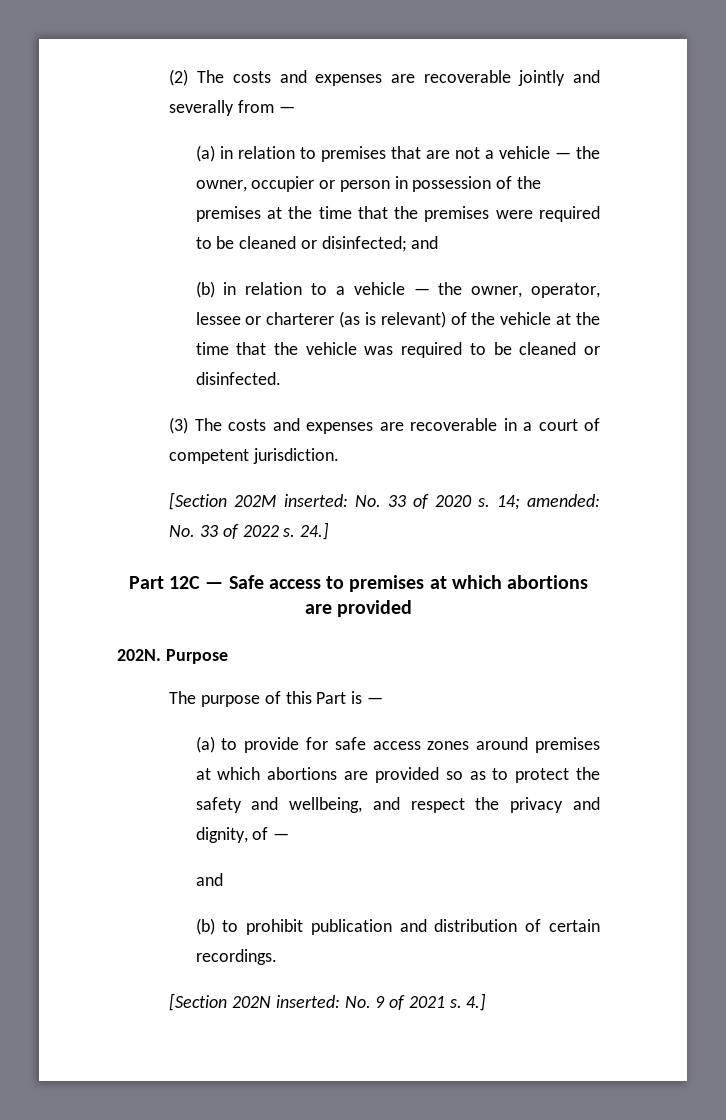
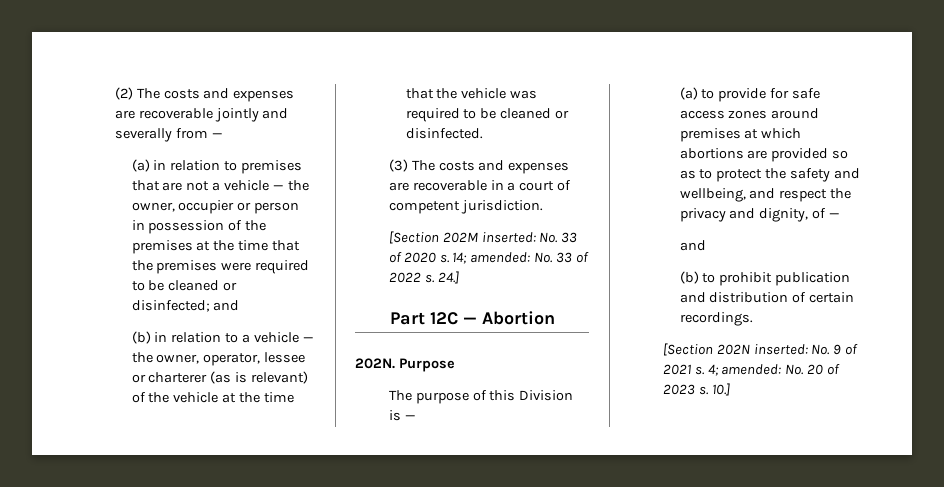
[228,575,589,592] [304,600,413,617] Safe access to premises at which abortions are provided -> [481,311,555,325] Abortion
[316,692,347,704] Part -> [519,390,574,401] Division
[466,993,487,1011] 4.] -> [707,364,841,376] [662,383,730,396] 4; amended: No. 20 of 2023 s. 10.]

